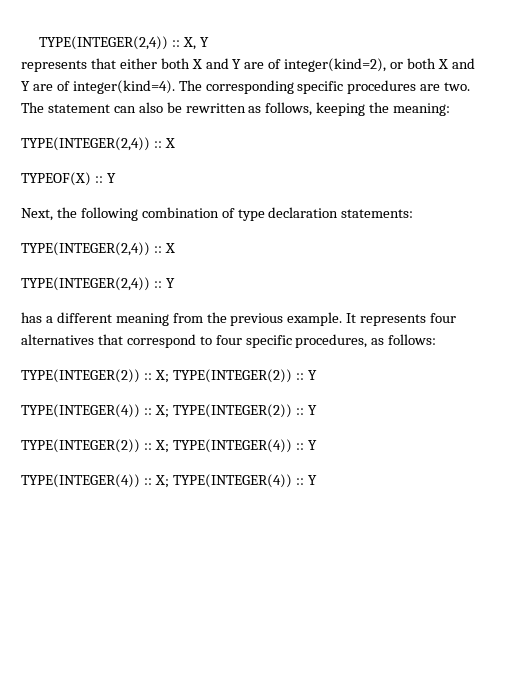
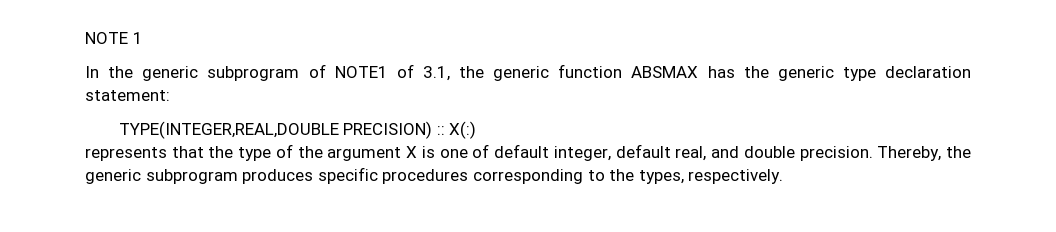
[38,36,209,50] [21,58,475,72] [21,80,471,94] [21,102,451,116] [21,137,175,151] [21,172,116,186] [21,207,414,221] [21,242,175,256] [21,277,175,291] [21,312,457,326] [21,334,437,348] [21,369,317,383] [21,404,317,418] [21,439,317,453] [21,474,317,488] TYPE(INTEGER(2,4)) :: X, Y // represents that either both X and Y are of integer(kind=2), or both X and Y are of integer(kind=4). The corresponding specific procedures are two. The statement can also be rewritten as follows, keeping the meaning: // TYPE(INTEGER(2,4)) :: X // TYPEOF(X) :: Y // Next, the following combination of type declaration statements: // TYPE(INTEGER(2,4)) :: X // TYPE(INTEGER(2,4)) :: Y // has a different meaning from the previous example. It represents four alternatives that correspond to four specific procedures, as follows: // TYPE(INTEGER(2)) :: X; TYPE(INTEGER(2)) :: Y // TYPE(INTEGER(4)) :: X; TYPE(INTEGER(2)) :: Y // TYPE(INTEGER(2)) :: X; TYPE(INTEGER(4)) :: Y // TYPE(INTEGER(4)) :: X; TYPE(INTEGER(4)) :: Y -> [85,32,143,44] [85,64,971,81] [85,90,170,101] [118,121,477,139] [85,144,971,161] [85,167,784,184] NOTE 1 // In the generic subprogram of NOTE1 of 3.1, the generic function ABSMAX has the generic type declaration statement: // TYPE(INTEGER,REAL,DOUBLE PRECISION) :: X(:) // represents that the type of the argument X is one of default integer, default real, and double precision. Thereby, the generic subprogram produces specific procedures corresponding to the types, respectively.

